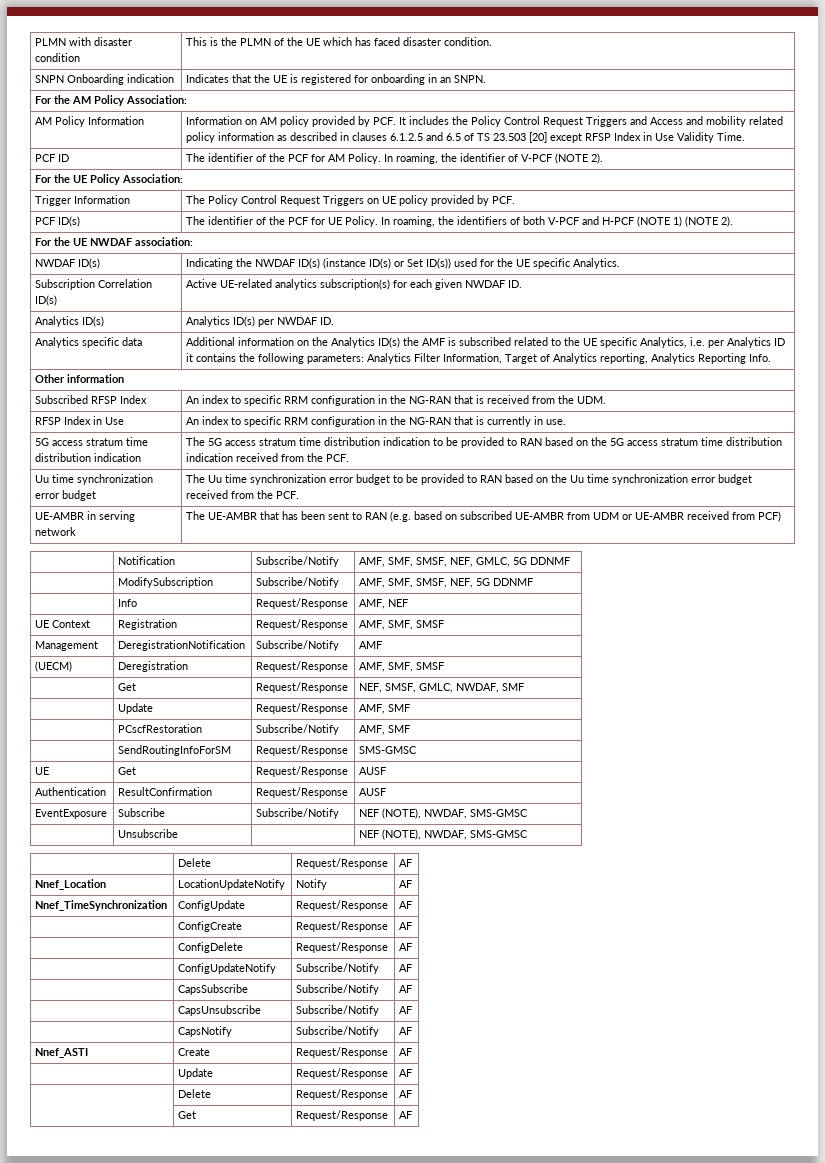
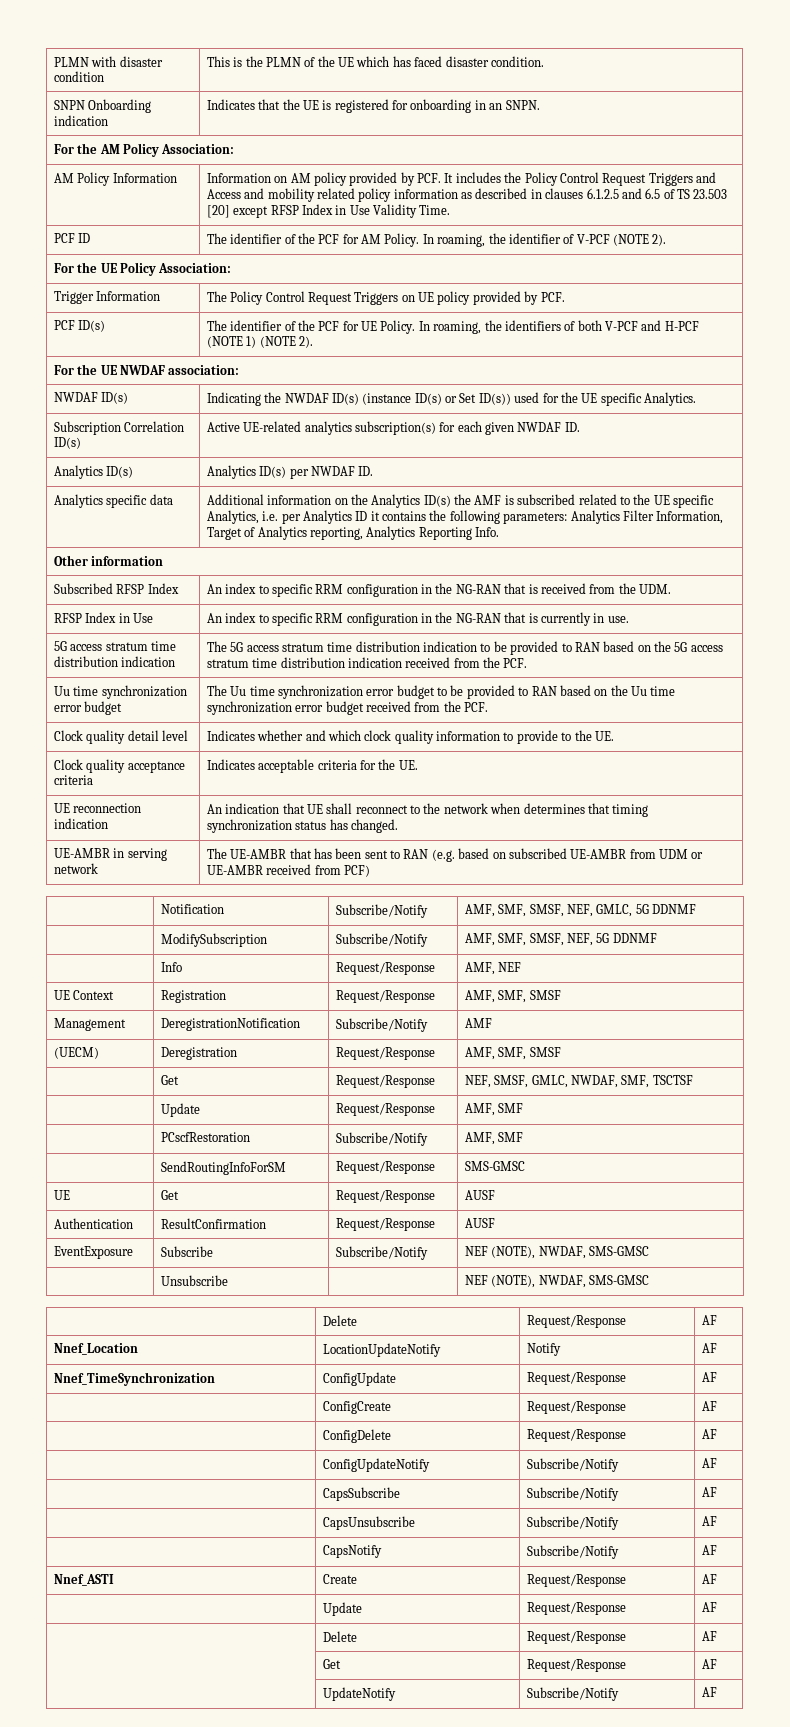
(300, 495) none -> [53,730,188,744] [206,730,614,744] [53,759,185,773] [53,775,93,785] [206,759,418,773] [53,803,142,813] [53,818,108,829] [206,803,649,817] [206,819,398,833] // Clock quality detail level | Indicates whether and which clock quality information to provide to the UE. // Clock quality acceptance criteria | Indicates acceptable criteria for the UE. // UE reconnection indication | An indication that UE shall reconnect to the network when determines that timing synchronization status has changed.
[502,683,525,691] SMF -> [621,1075,693,1088] SMF, TSCTSF
(413, 1115) none -> [322,1687,396,1701] [526,1687,619,1701] [701,1687,717,1697] // | UpdateNotify | Subscribe/Notify | AF

